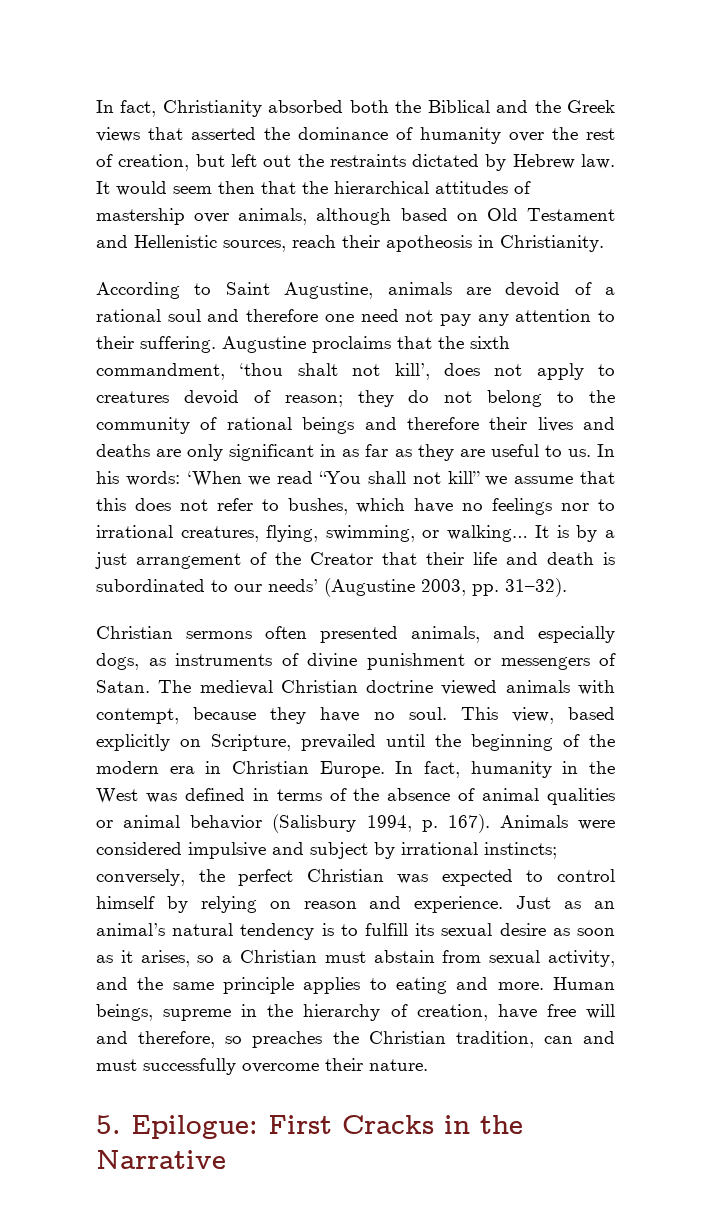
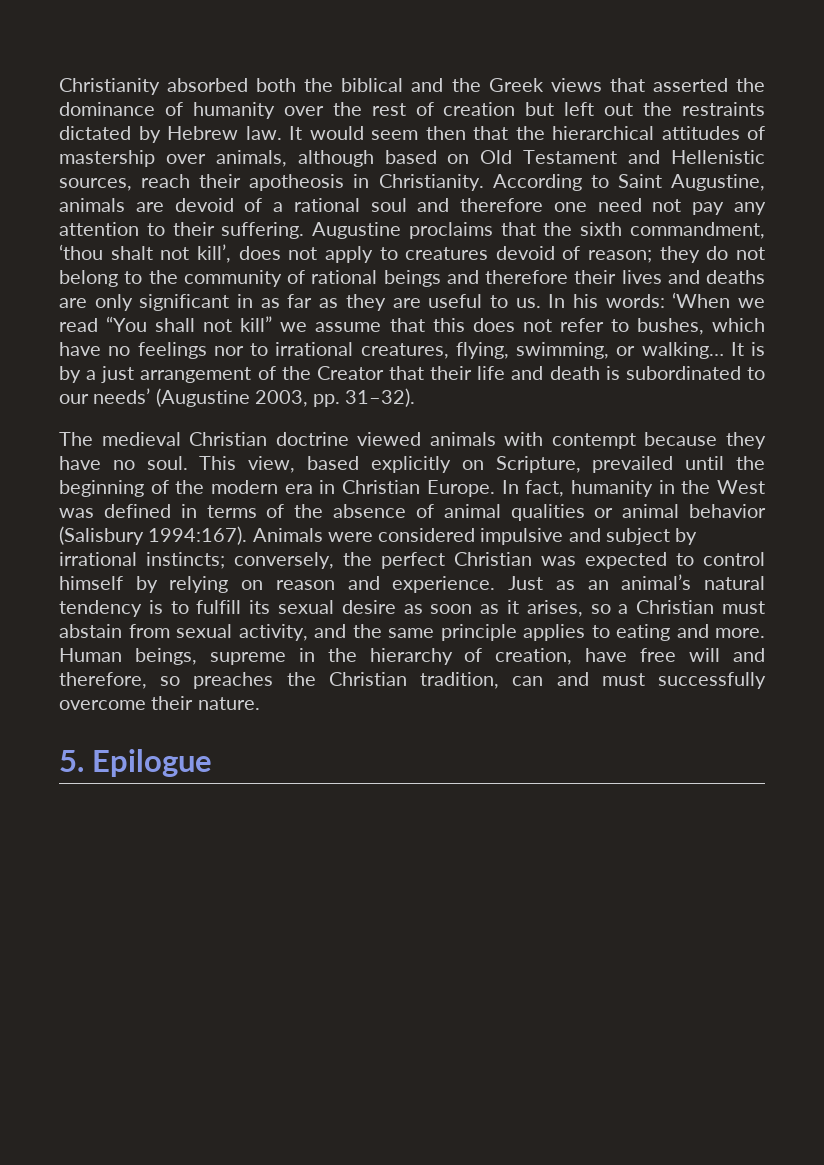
[96,100,157,117] In fact, -> (59, 86) none
[427,100,490,113] Biblical -> [341,78,404,92] biblical
[118,154,190,171] creation, -> [443,102,516,116] creation
(604, 243) // -> (484, 182) none
[96,626,615,643] [96,653,616,670] [96,680,150,693] Christian sermons often presented animals, and especially dogs, as instruments of divine punishment or messengers of Satan. -> (416, 397) none
[96,708,179,724] contempt, -> [551,433,636,449] contempt
[366,814,490,833] 1994, p. 167). -> [148,526,248,545] 1994:167).
[131,1115,523,1139] [96,1150,226,1169] Epilogue: First Cracks in the Narrative -> [92,749,213,777] Epilogue

